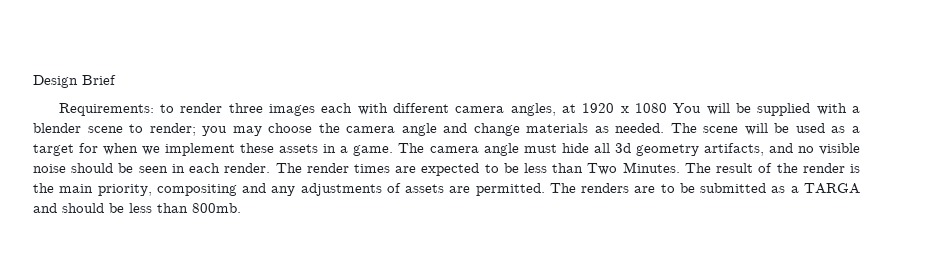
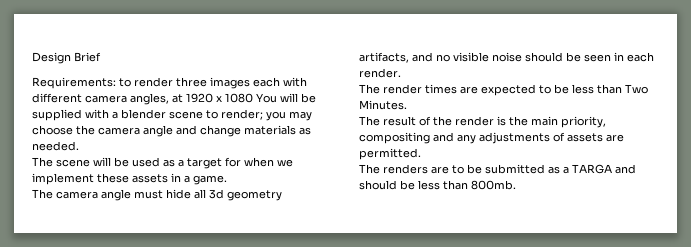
(665, 128) none -> (79, 146) //
(394, 150) none -> (227, 180) //
(271, 168) none -> (401, 73) //
(680, 167) none -> (407, 105) //
(545, 189) none -> (421, 154) //

